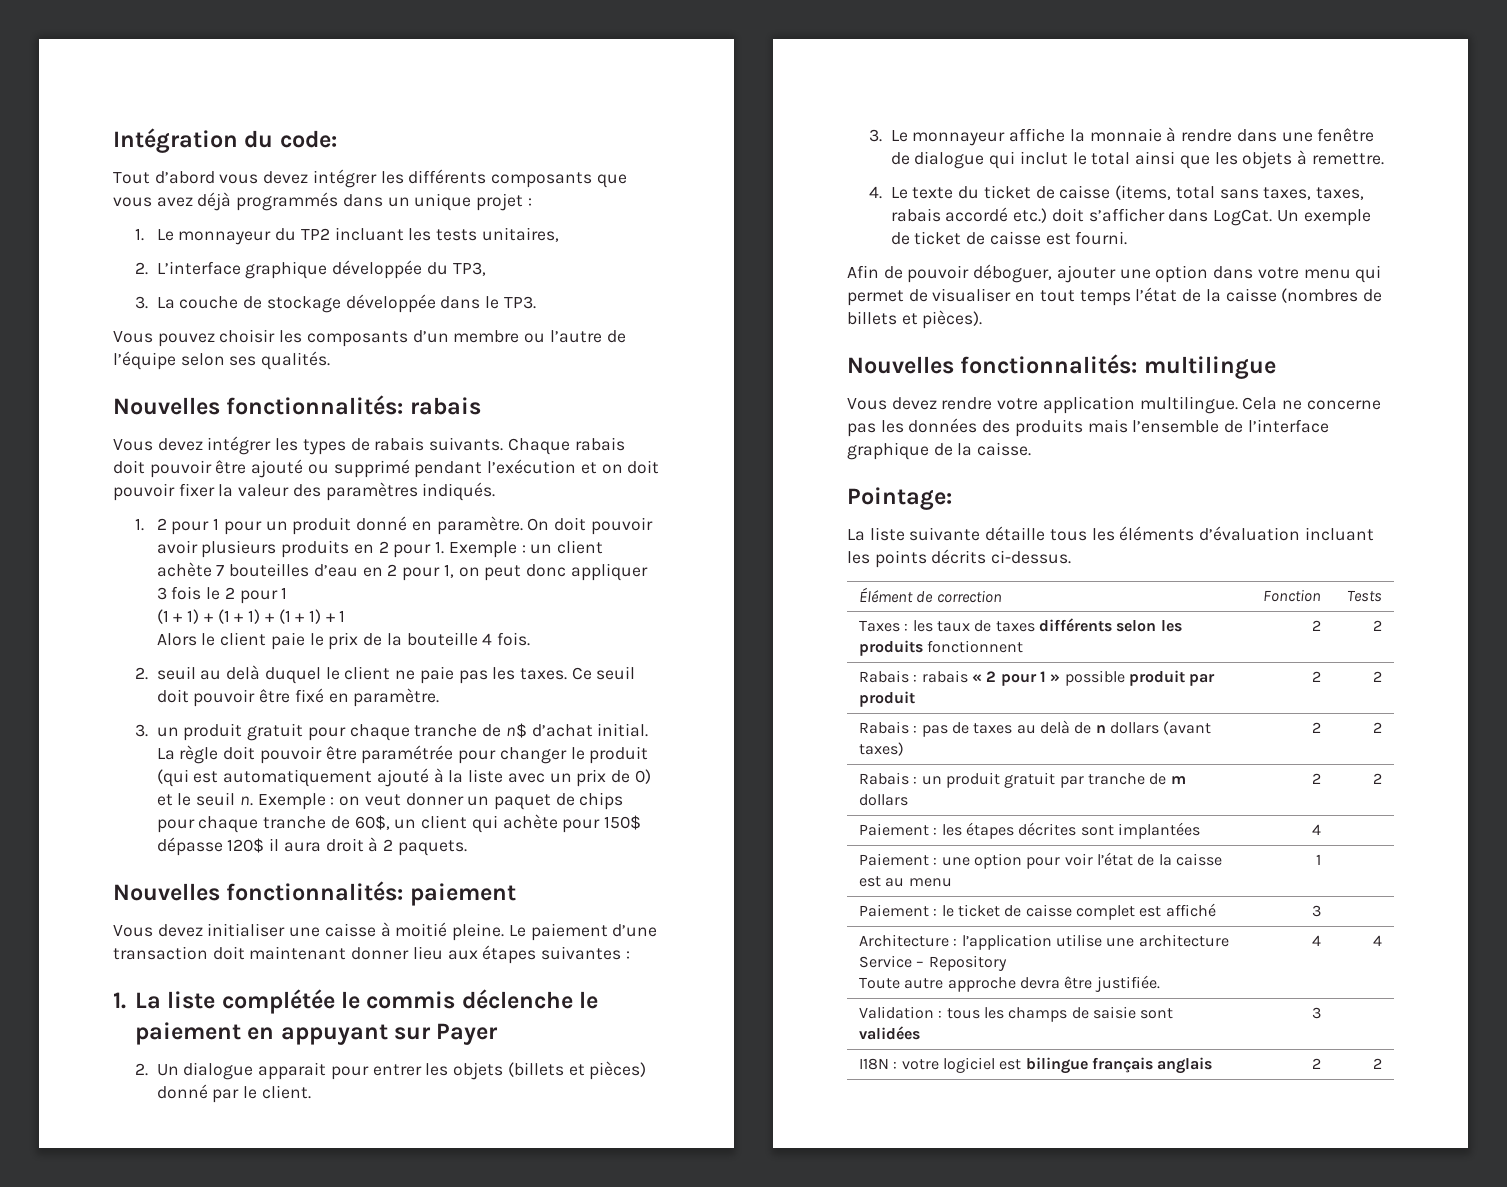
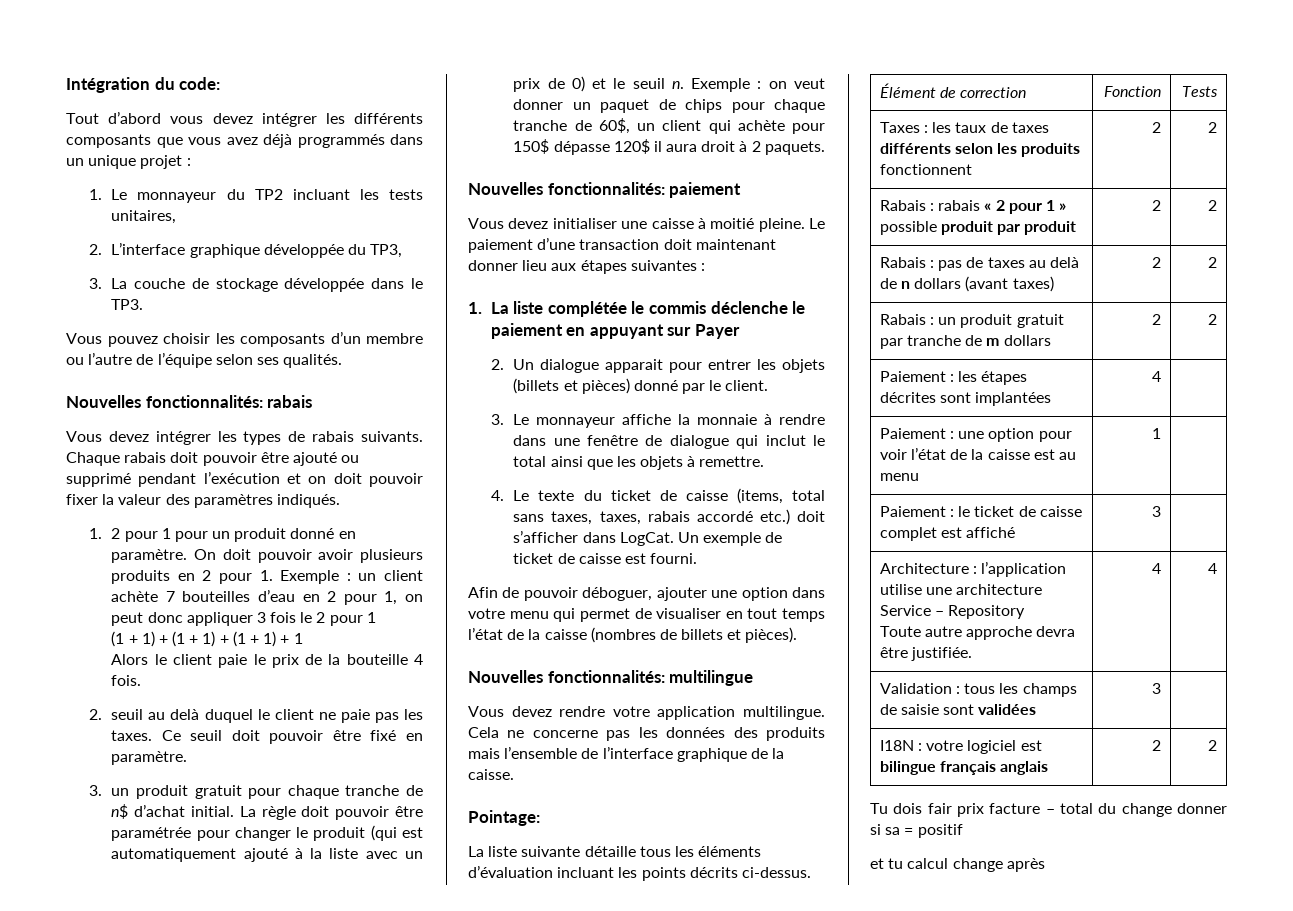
(1382, 1063) none -> [870,803,1227,817] [870,824,963,838] [870,858,1045,872] // Tu dois fair prix facture – total du change donner si sa = positif // et tu calcul change après

